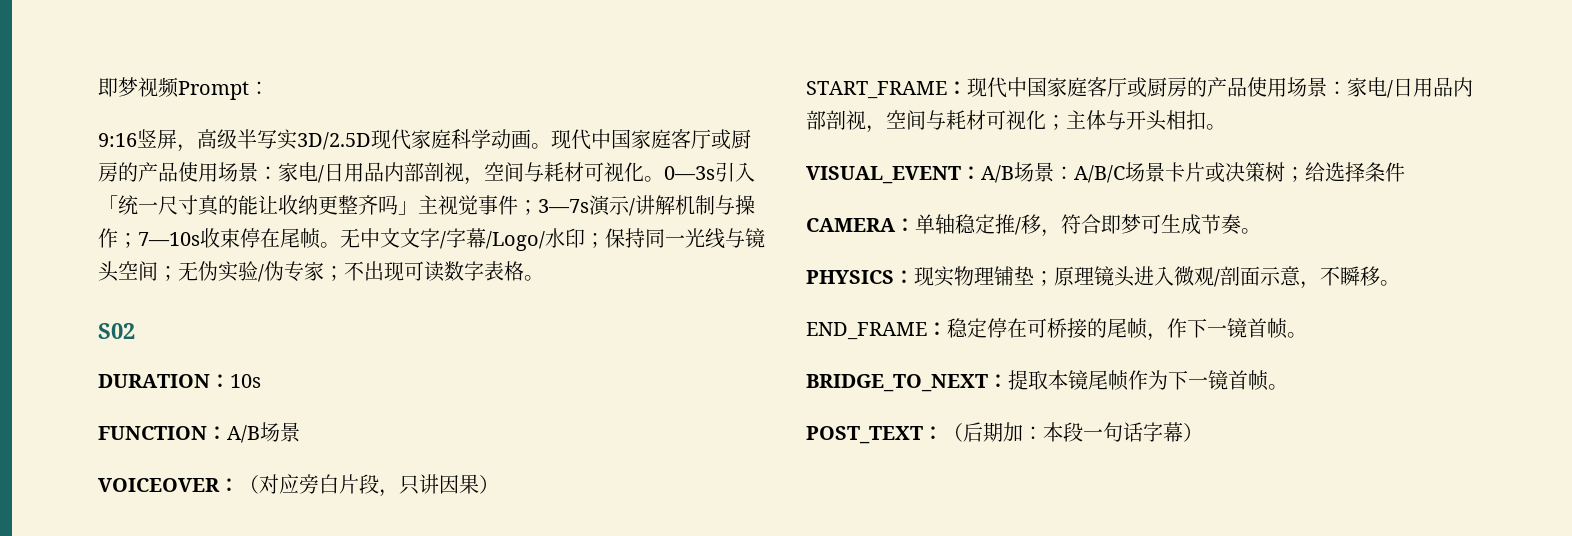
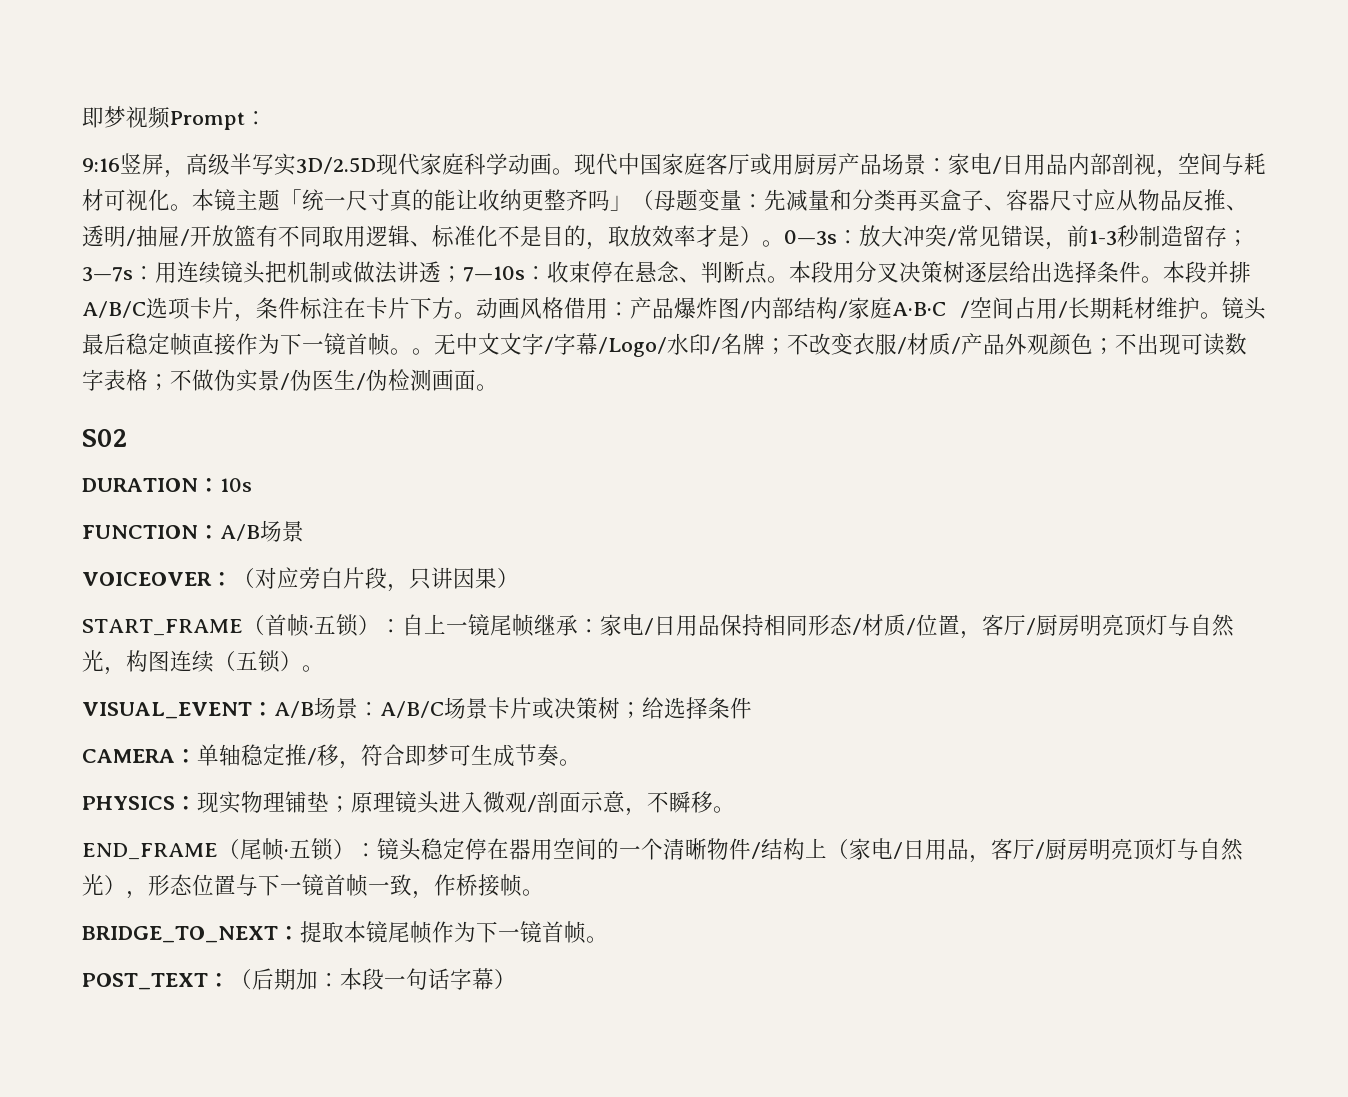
[731,129,751,149] [98,162,218,182] 厨房的产品使用 -> [772,153,882,175] 用厨房产品
[664,162,755,182] 0—3s引入 -> [192,189,280,211] 本镜主题
[418,195,755,216] [98,228,321,249] 主视觉事件；3—7s演示/讲解机制与操作；7—10s收束停在尾帧 -> [632,189,1248,212] [82,225,1249,250] [82,261,1251,284] [82,297,1266,322] [82,333,412,356] （母题变量：先减量和分类再买盒子、容器尺寸应从物品反推、透明/抽屉/开放篮有不同取用逻辑、标准化不是目的，取放效率才是）。0—3s：放大冲突/常见错误，前1-3秒制造留存；3—7s：用连续镜头把机制或做法讲透；7—10s：收束停在悬念、判断点。本段用分叉决策树逐层给出选择条件。本段并排A/B/C选项卡片，条件标注在卡片下方。动画风格借用：产品爆炸图/内部结构/家庭A·B·C /空间占用/长期耗材维护。镜头最后稳定帧直接作为下一镜首帧。
[585,228,765,249] [98,261,324,282] ；保持同一光线与镜头空间；无伪实验/伪专家 -> [711,333,1093,356] /名牌；不改变衣服/材质/产品外观颜色
(524, 271) none -> [148,369,476,392] ；不做伪实景/伪医生/伪检测画面
[947,77,1473,98] [806,110,1206,133] ：现代中国家庭客厅或厨房的产品使用场景：家电/日用品内部剖视，空间与耗材可视化；主体与开头相扣 -> [242,614,1234,639] [82,650,302,675] （首帧·五锁）：自上一镜尾帧继承：家电/日用品保持相同形态/材质/位置，客厅/厨房明亮顶灯与自然光，构图连续（五锁）
[927,318,1267,341] ：稳定停在可桥接的尾帧，作下一镜首 -> [218,838,1243,863] [82,874,500,899] （尾帧·五锁）：镜头稳定停在器用空间的一个清晰物件/结构上（家电/日用品，客厅/厨房明亮顶灯与自然光），形态位置与下一镜首帧一致，作桥接

